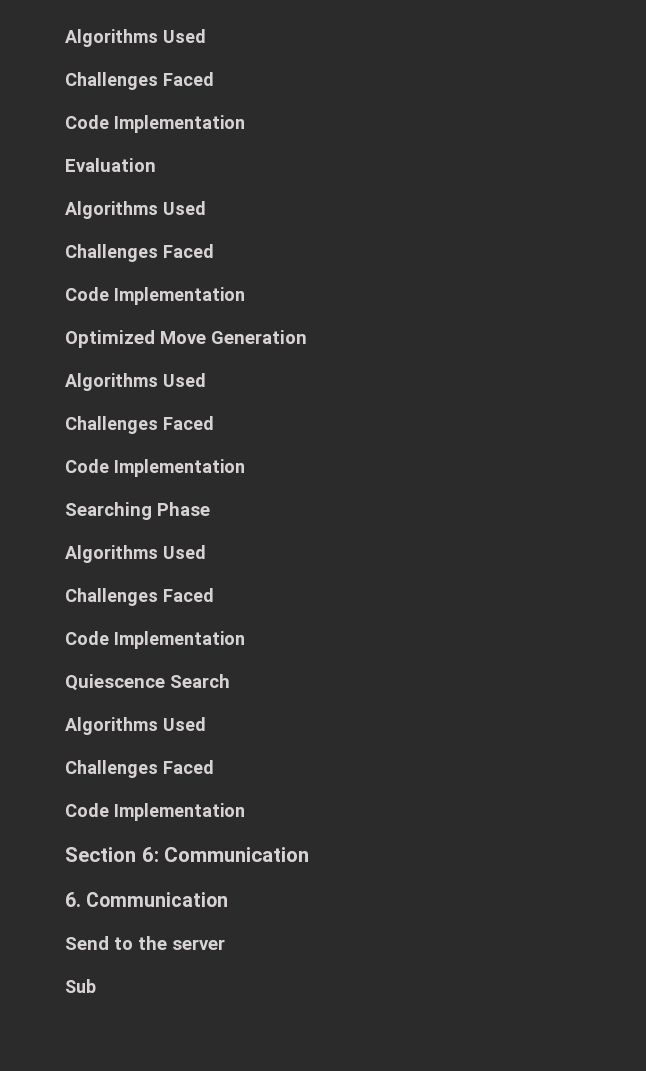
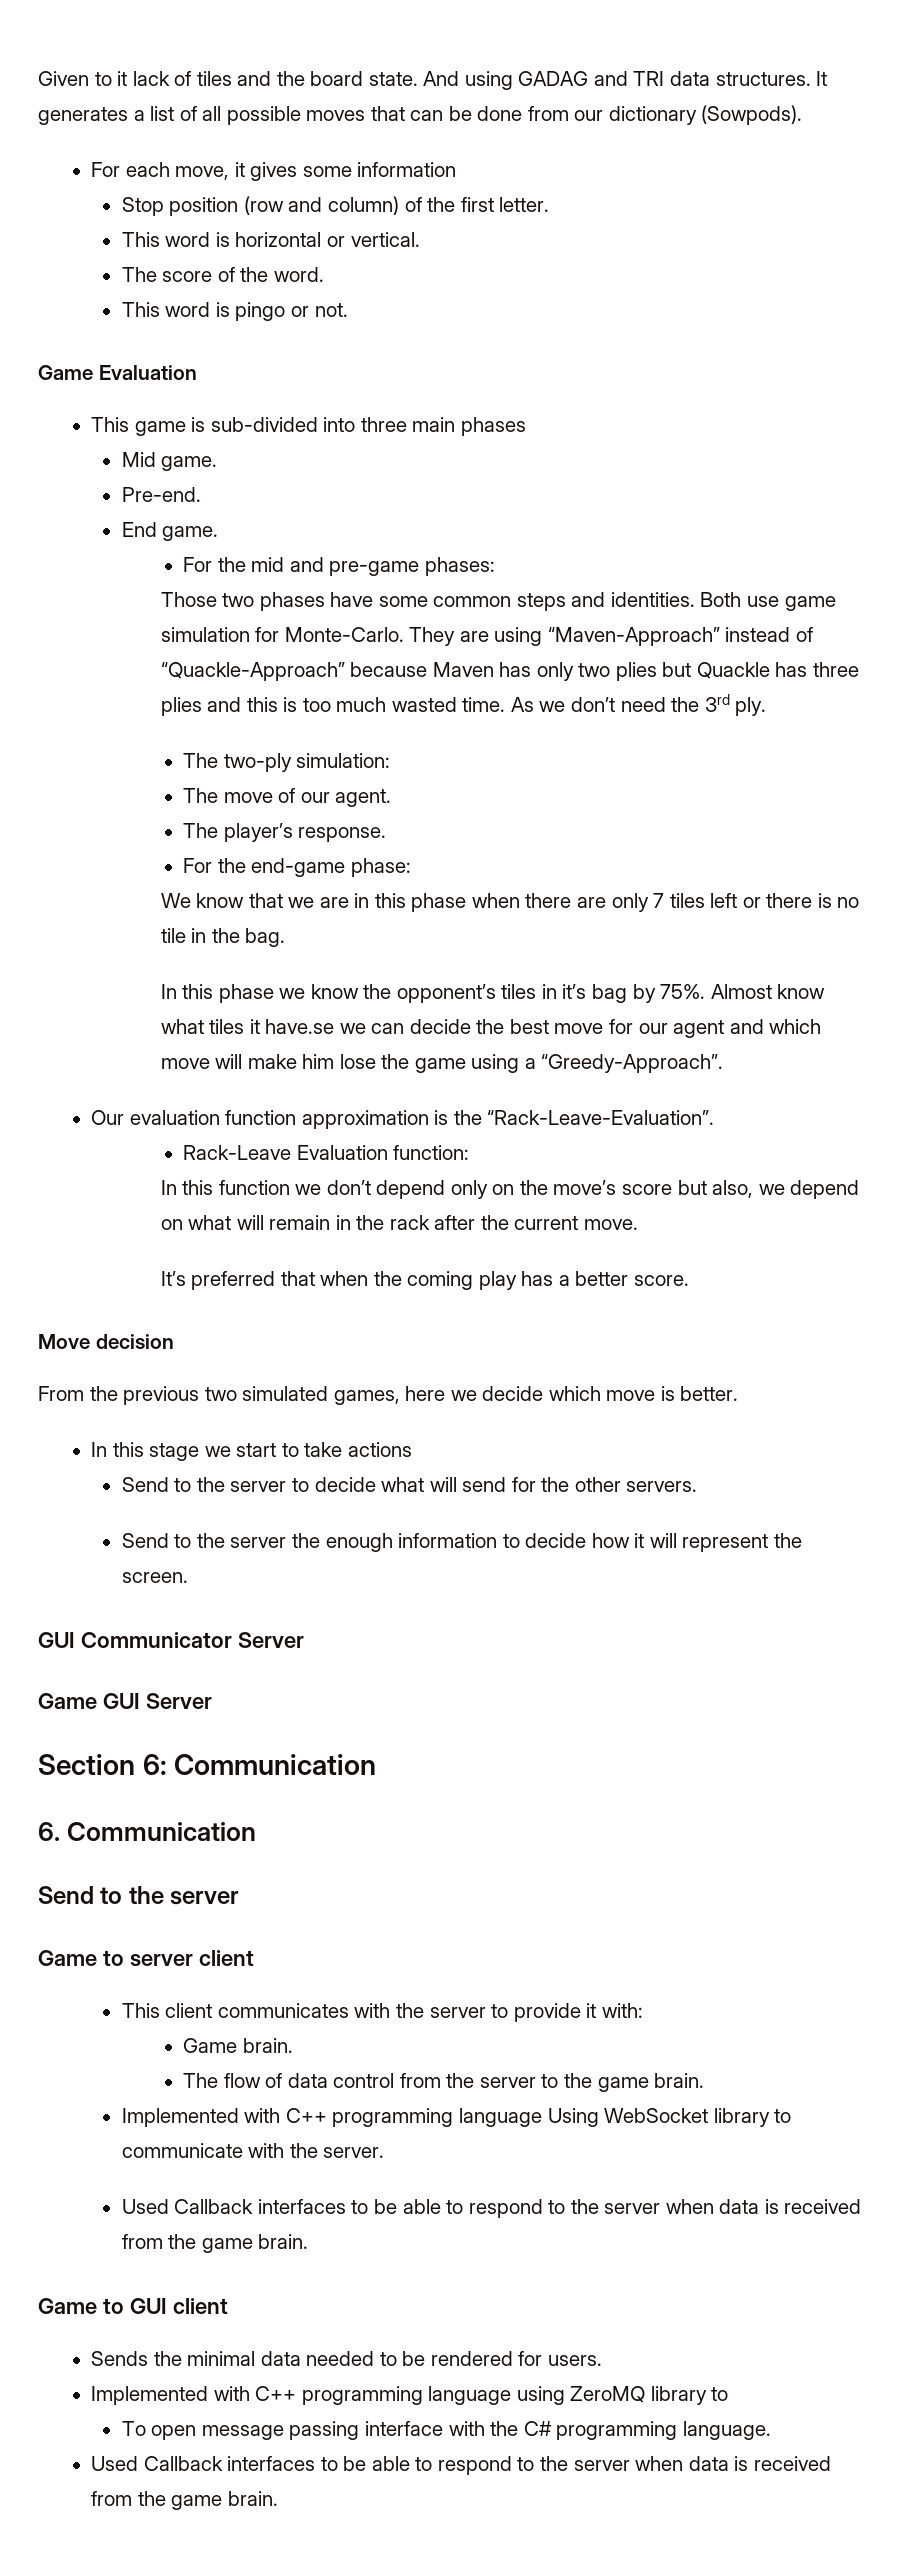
[65,29,206,47] [65,72,214,90] [65,115,245,133] [65,158,156,172] [65,201,206,219] [65,244,214,262] [65,287,245,305] [65,330,307,348] [65,373,206,391] [65,416,214,434] [65,459,245,477] [65,502,210,520] [65,545,206,563] [65,588,214,606] [65,631,245,649] [65,674,230,691] [65,717,206,735] [65,760,214,778] [65,803,245,821] Algorithms Used // Challenges Faced // Code Implementation // Evaluation // Algorithms Used // Challenges Faced // Code Implementation // Optimized Move Generation // Algorithms Used // Challenges Faced // Code Implementation // Searching Phase // Algorithms Used // Challenges Faced // Code Implementation // Quiescence Search // Algorithms Used // Challenges Faced // Code Implementation -> [38,71,828,90] [38,105,803,125] [91,162,457,181] [121,196,550,216] [121,232,420,247] [121,267,325,282] [121,302,348,321] [38,365,197,380] [91,417,526,436] [121,452,218,471] [121,487,201,502] [121,522,219,541] [183,557,495,576] [160,592,836,611] [160,627,813,646] [160,662,859,681] [160,694,767,716] [183,753,391,772] [183,788,392,807] [183,823,387,842] [183,858,411,877] [160,893,860,912] [160,928,286,947] [160,984,826,1003] [160,1019,822,1038] [160,1054,724,1073] [91,1110,715,1129] [183,1145,470,1160] [160,1180,860,1199] [160,1215,638,1230] [160,1271,689,1290] [38,1334,174,1349] [38,1386,739,1405] [91,1442,412,1461] [121,1477,698,1492] [121,1533,802,1552] [121,1572,188,1583] [38,1632,304,1648] [38,1693,212,1709] Given to it lack of tiles and the board state. And using GADAG and TRI data structures. It generates a list of all possible moves that can be done from our dictionary (Sowpods). // For each move, it gives some information // Stop position (row and column) of the first letter. // This word is horizontal or vertical. // The score of the word. // This word is pingo or not. // Game Evaluation // This game is sub-divided into three main phases // Mid game. // Pre-end. // End game. // For the mid and pre-game phases: // Those two phases have some common steps and identities. Both use game simulation for Monte-Carlo. They are using “Maven-Approach” instead of “Quackle-Approach” because Maven has only two plies but Quackle has three plies and this is too much wasted time. As we don’t need the 3rd ply. // The two-ply simulation: // The move of our agent. // The player’s response. // For the end-game phase: // We know that we are in this phase when there are only 7 tiles left or there is no tile in the bag. // In this phase we know the opponent’s tiles in it’s bag by 75%. Almost know what tiles it have.se we can decide the best move for our agent and which move will make him lose the game using a “Greedy-Approach”. // Our evaluation function approximation is the “Rack-Leave-Evaluation”. // Rack-Leave Evaluation function: // In this function we don’t depend only on the move’s score but also, we depend on what will remain in the rack after the current move. // It’s preferred that when the coming play has a better score. // Move decision // From the previous two simulated games, here we decide which move is better. // In this stage we start to take actions // Send to the server to decide what will send for the other servers. // Send to the server the enough information to decide how it will represent the screen. // GUI Communicator Server // Game GUI Server
[65,979,96,993] Sub -> [38,1950,254,1967] [121,2003,643,2022] [183,2038,293,2053] [183,2073,705,2092] [121,2108,792,2127] [121,2143,385,2158] [121,2199,862,2218] [121,2234,309,2253] [38,2298,228,2314] [91,2351,603,2366] [91,2386,729,2405] [121,2421,771,2440] [91,2456,831,2475] [91,2491,278,2510] Game to server client // This client communicates with the server to provide it with: // Game brain. // The flow of data control from the server to the game brain. // Implemented with C++ programming language Using WebSocket library to communicate with the server. // Used Callback interfaces to be able to respond to the server when data is received from the game brain. // Game to GUI client // Sends the minimal data needed to be rendered for users. // Implemented with C++ programming language using ZeroMQ library to // To open message passing interface with the C# programming language. // Used Callback interfaces to be able to respond to the server when data is received from the game brain.

